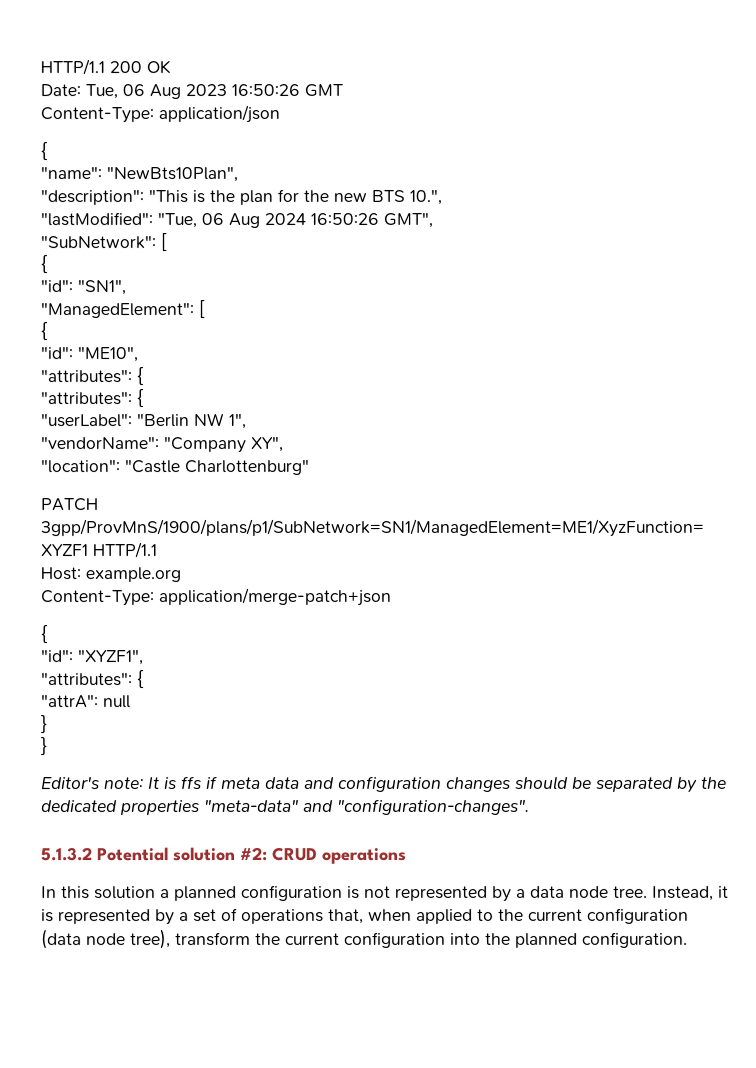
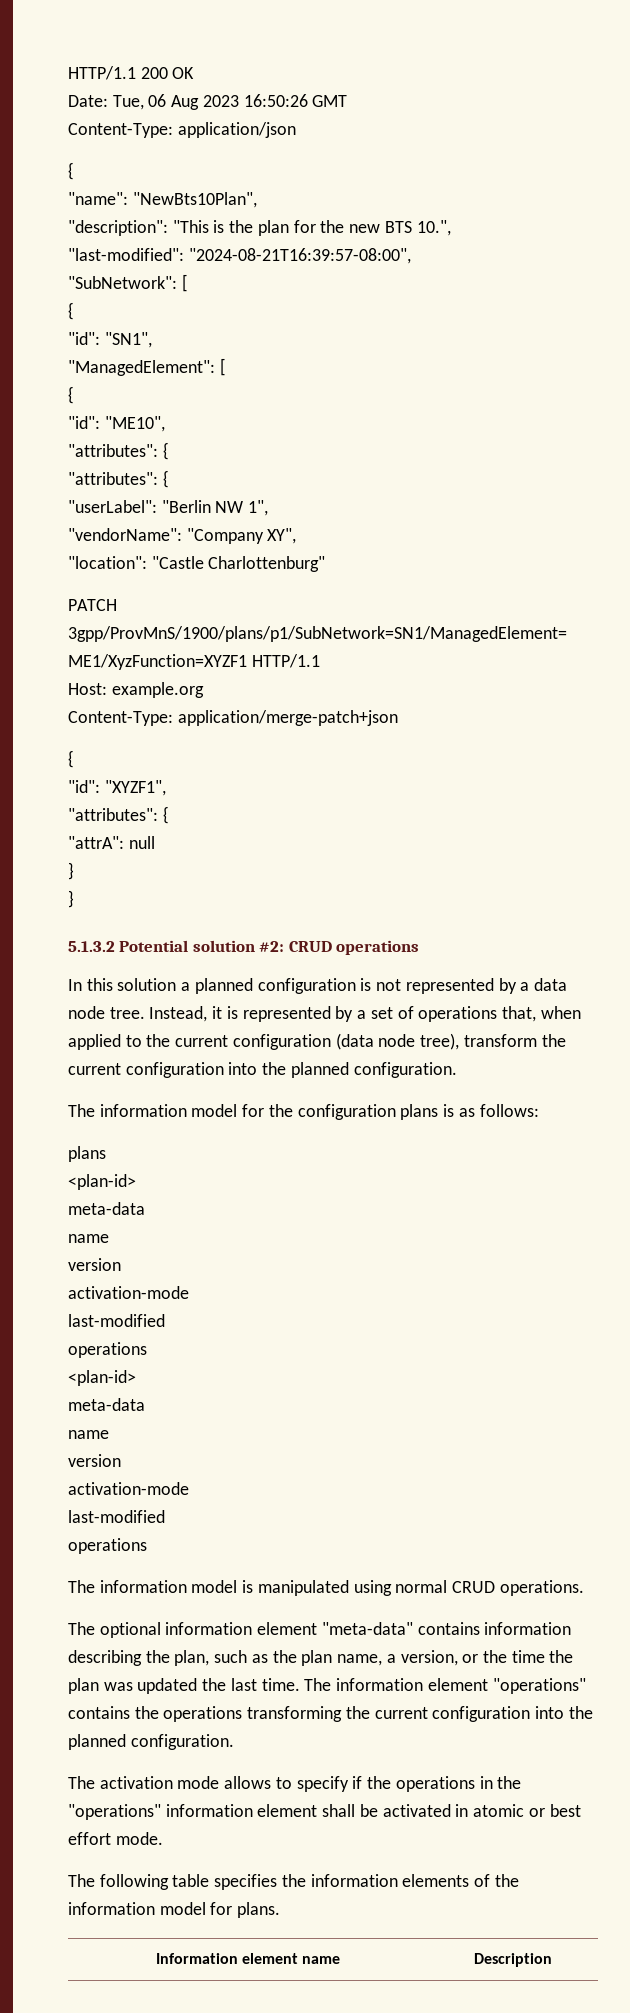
[40,211,433,229] "lastModified": "Tue, 06 Aug 2024 16:50:26 GMT", -> [68,248,411,264] "last-modified": "2024-08-21T16:39:57-08:00",
[41,775,727,793] [41,798,530,816] // Editor's note: It is ffs if meta data and configuration changes should be separated by the dedicated properties "meta-data" and "configuration-changes". -> (74, 899) none
(688, 939) none -> [68,1104,539,1120] [68,1146,106,1162] [68,1174,136,1190] [68,1202,145,1215] [68,1234,109,1243] [68,1258,121,1271] [68,1286,189,1299] [68,1314,165,1327] [68,1342,147,1358] [68,1370,136,1386] [68,1398,145,1411] [68,1430,109,1439] [68,1454,121,1467] [68,1482,189,1495] [68,1510,165,1523] [68,1538,147,1554] [68,1580,584,1596] [68,1622,572,1638] [68,1650,574,1666] [68,1678,586,1694] [68,1706,593,1722] [68,1734,234,1750] [68,1776,522,1792] [68,1804,581,1820] [68,1832,163,1845] [68,1874,519,1890] [68,1902,281,1918] [155,1953,341,1964] [473,1953,552,1967] // The information model for the configuration plans is as follows: // plans // <plan-id> // meta-data // name // version // activation-mode // last-modified // operations // <plan-id> // meta-data // name // version // activation-mode // last-modified // operations // The information model is manipulated using normal CRUD operations. // The optional information element "meta-data" contains information describing the plan, such as the plan name, a version, or the time the plan was updated the last time. The information element "operations" contains the operations transforming the current configuration into the planned configuration. // The activation mode allows to specify if the operations in the "operations" information element shall be activated in atomic or best effort mode. // The following table specifies the information elements of the information model for plans. // Information element name | Description

